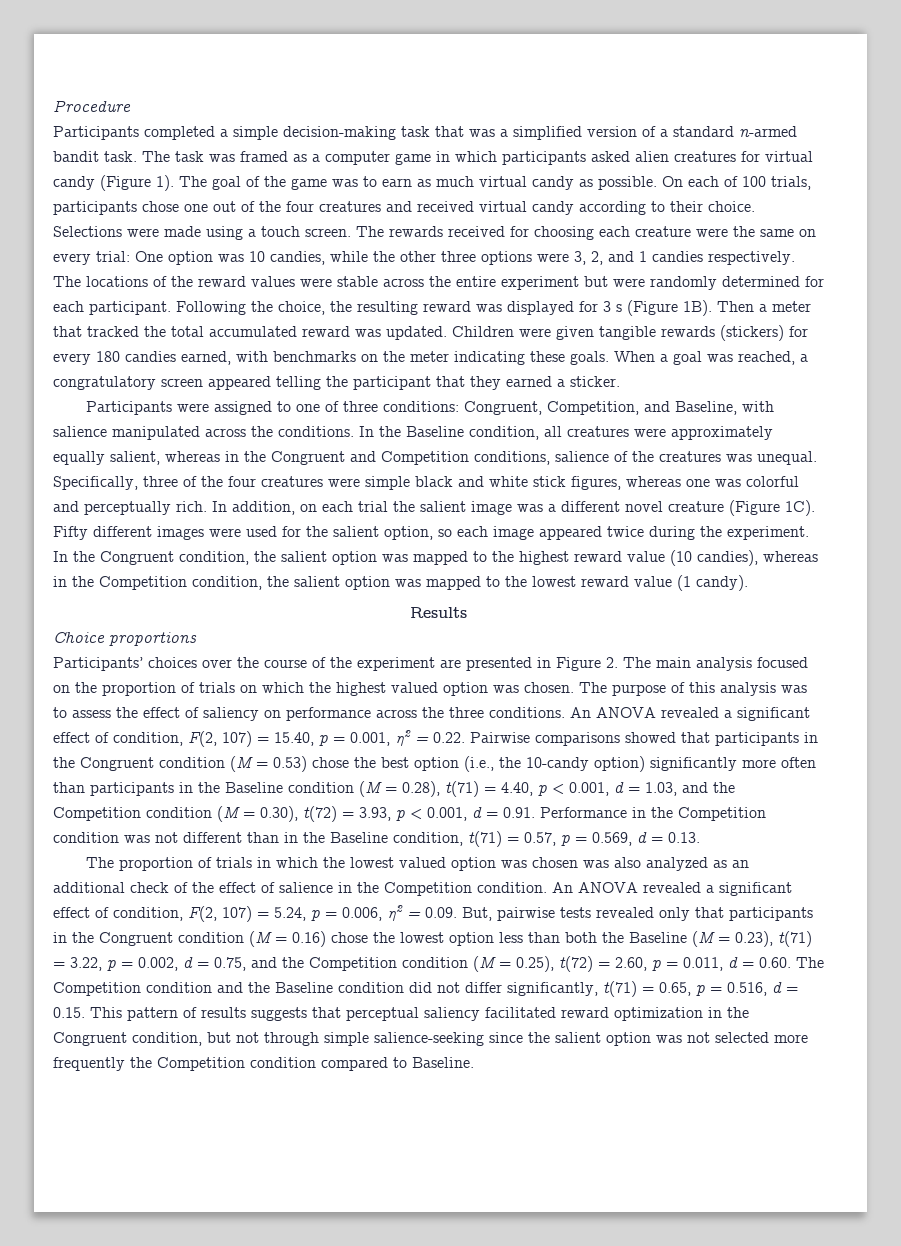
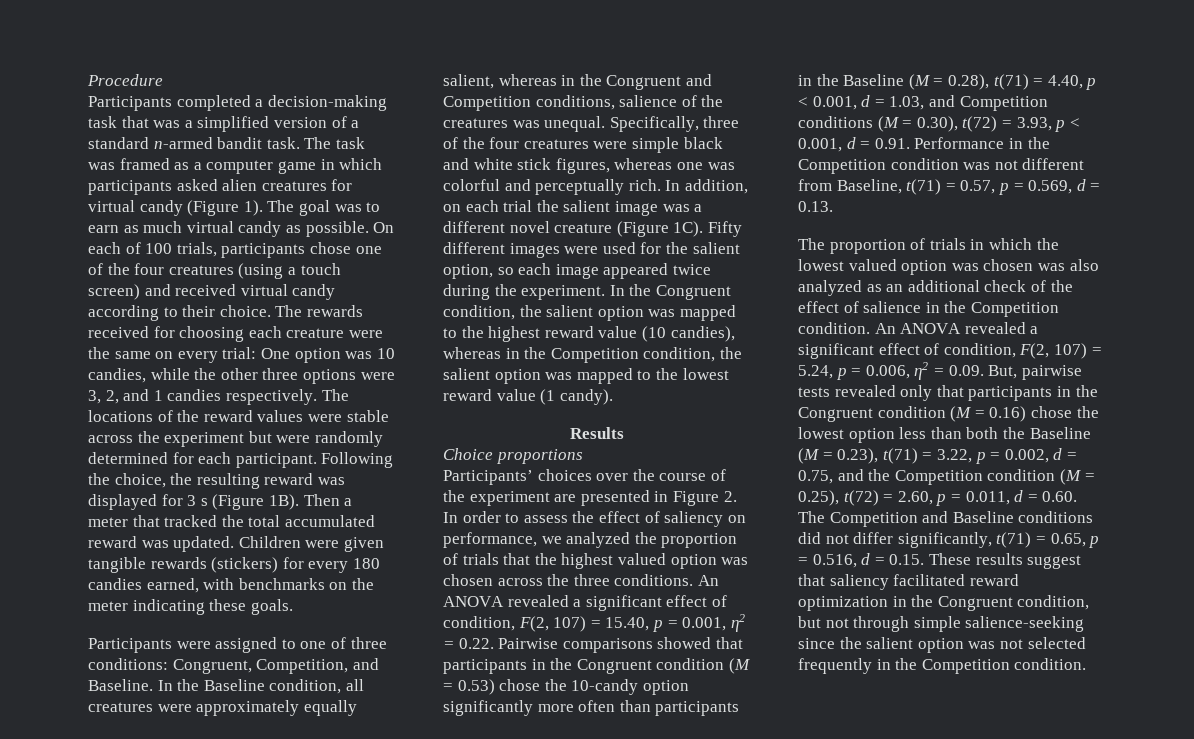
[233,126,278,140] simple -> (264, 103) none
[246,176,327,190] of the game -> (330, 208) none
[213,201,381,212] out of the four creatures -> [88,263,341,279] [88,284,140,300] of the four creatures (using a touch screen)
[53,226,351,240] Selections were made using a touch screen. -> (271, 311) none
[456,276,496,287] entire -> (160, 437) none
[614,351,808,365] [53,376,620,390] When a goal was reached, a congratulatory screen appeared telling the participant that they earned a sticker. -> (293, 607) none
[675,401,775,415] [53,426,354,440] Baseline, with salience manipulated across the conditions. -> [88,679,153,691] Baseline.
[623,657,808,671] [53,682,807,696] The main analysis focused on the proportion of trials on which the highest valued option was chosen. The purpose of this analysis was -> [443,511,501,523] In order
[286,707,371,721] performance -> [443,532,738,548] [443,553,749,569] [443,574,493,586] performance, we analyzed the proportion of trials that the highest valued option was chosen
[381,756,645,772] best option (i.e., the 10-candy option) -> [571,679,689,695] 10-candy option
[288,782,354,793] condition -> (905, 80) none
[713,782,735,793] [53,807,212,821] the Competition condition -> [959,96,1048,111] [798,116,873,128] Competition conditions
[247,832,463,846] than in the Baseline condition, -> [798,179,902,194] from Baseline,
[146,982,404,993] condition and the Baseline condition -> [922,511,1094,523] and Baseline conditions
[90,1007,419,1021] This pattern of results suggests that perceptual -> [928,553,1082,569] [798,574,825,586] These results suggest that
[774,1034,808,1043] [53,1057,474,1071] more frequently the Competition condition compared to Baseline. -> [798,658,1087,674] frequently in the Competition condition.

